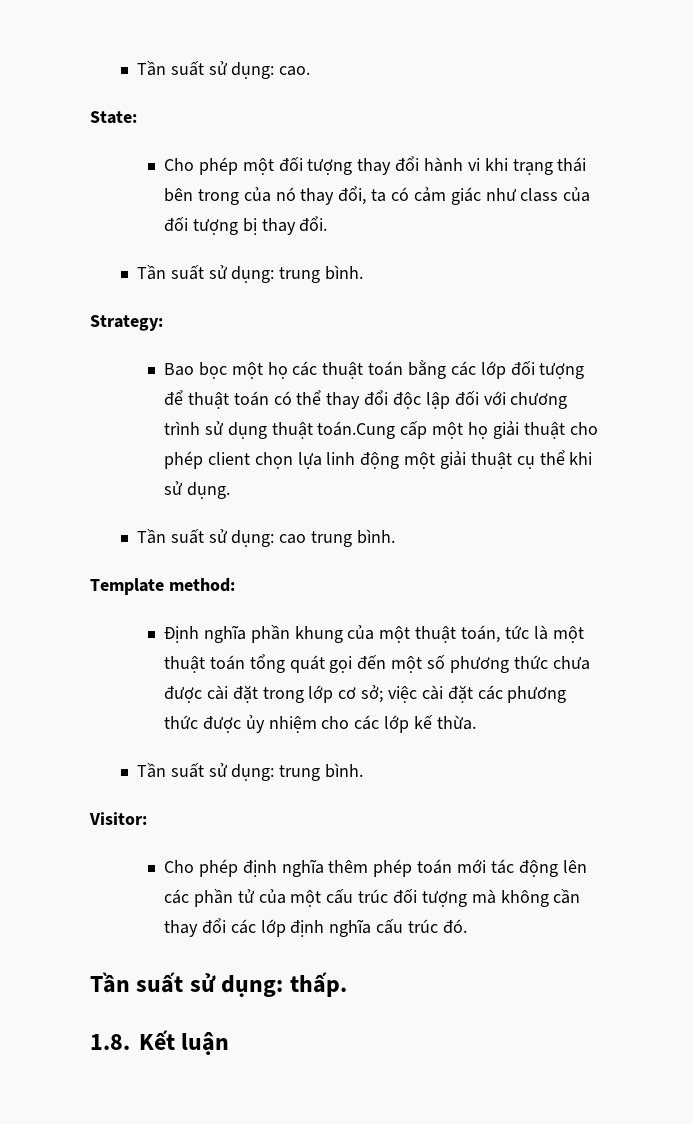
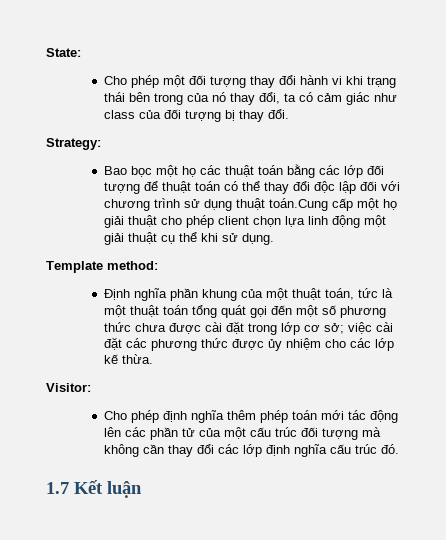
[136,61,311,79] Tần suất sử dụng: cao. // -> (46, 52) none
[136,265,364,283] // Tần suất sử dụng: trung bình. -> (289, 114) none
[136,529,396,547] // Tần suất sử dụng: cao trung bình. -> (274, 239) none
[136,763,364,781] // Tần suất sử dụng: trung bình. -> (153, 359) none
[90,972,347,997] [90,1034,130,1050] Tần suất sử dụng: thấp. // 1.8. -> [46,482,69,494] 1.7

